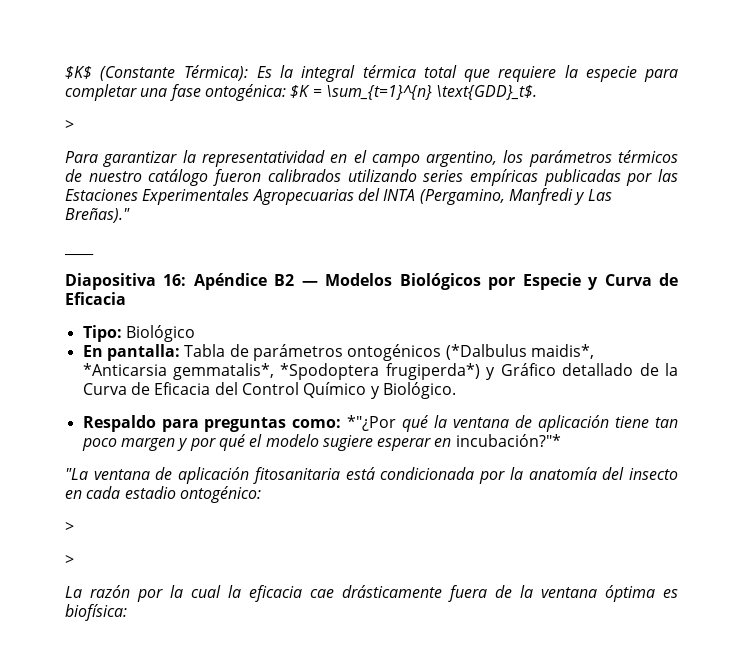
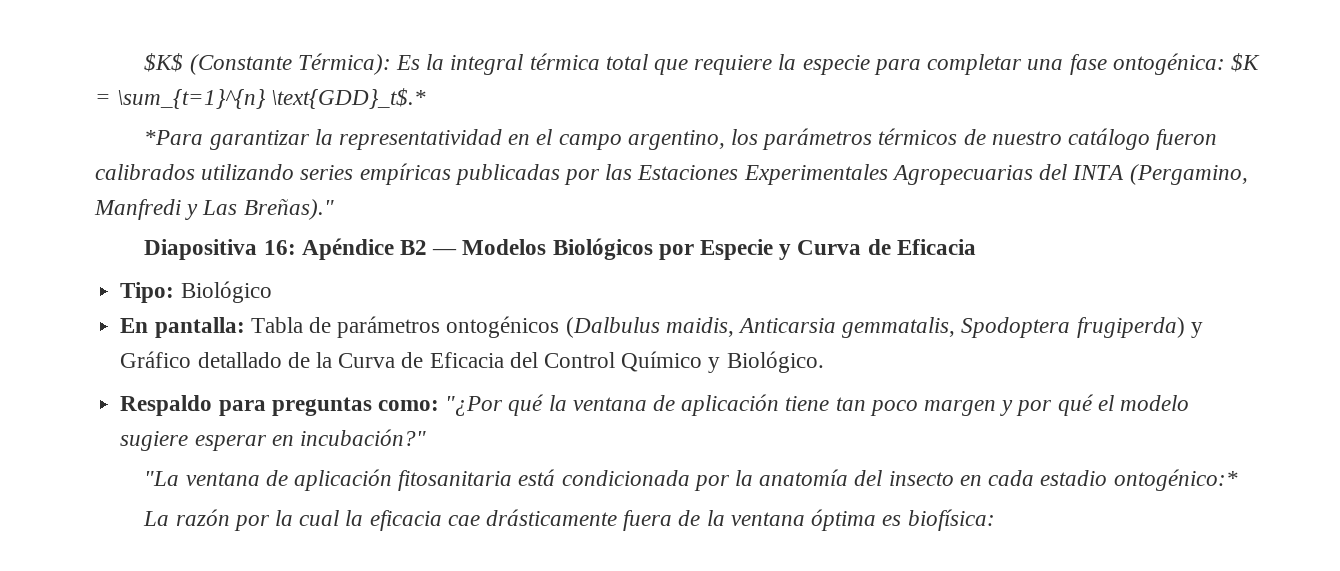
[436,85,538,100] [65,120,74,130] [65,151,98,163] \text{GDD}_t$. // > // Para -> [271,88,427,109] [144,130,204,145] \text{GDD}_t$.* // *Para
[64,253,94,256] // ____ -> (334, 209) none
[445,344,594,360] [82,363,480,380] (*Dalbulus maidis*, *Anticarsia gemmatalis*, *Spodoptera frugiperda*) -> [565,317,1185,338] (Dalbulus maidis, Anticarsia gemmatalis, Spodoptera frugiperda)
[347,415,397,431] *"¿Por -> [445,396,504,416] "¿Por
[455,434,561,447] incubación?"* -> [299,429,426,446] incubación?"
[179,486,261,503] [65,522,74,532] [65,555,74,565] ontogénico: // > // > -> [1113,469,1238,491] ontogénico:*

